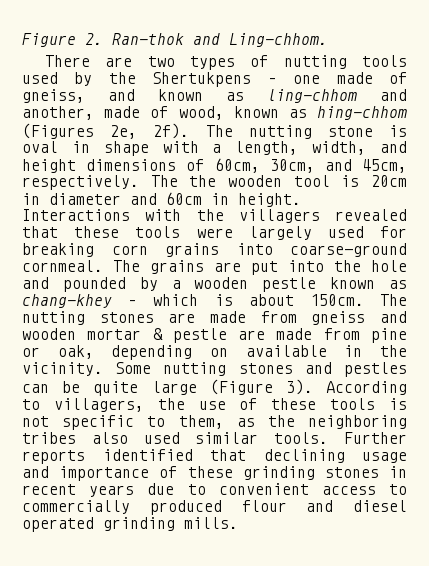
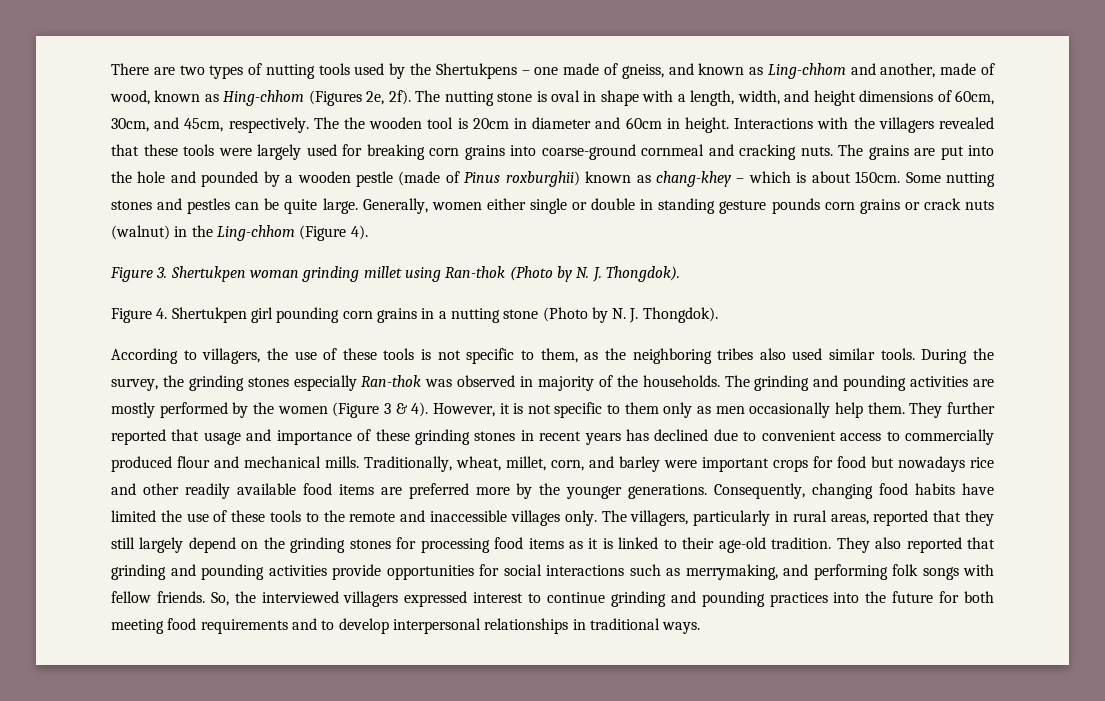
[22,33,328,47] Figure 2. Ran-thok and Ling-chhom. // -> (111, 69) none
[267,89,357,103] ling-chhom -> [767,63,846,79] Ling-chhom
[317,106,407,120] hing-chhom -> [223,90,305,106] Hing-chhom
[22,260,103,272] cornmeal. -> [641,144,833,160] cornmeal and cracking nuts.
(317, 284) none -> [398,171,580,187] (made of Pinus roxburghii)
[380,294,407,306] [22,311,407,325] [22,328,407,343] [22,345,407,360] [22,362,103,376] The nutting stones are made from gneiss and wooden mortar & pestle are made from pine or oak, depending on available in the vicinity. -> (901, 177) none
[151,379,313,395] large (Figure 3). -> [322,198,994,214] [111,225,368,241] [110,266,680,282] [111,307,718,323] large. Generally, women either single or double in standing gesture pounds corn grains or crack nuts (walnut) in the Ling-chhom (Figure 4). // Figure 3. Shertukpen woman grinding millet using Ran-thok (Photo by N. J. Thongdok). // Figure 4. Shertukpen girl pounding corn grains in a nutting stone (Photo by N. J. Thongdok). //
[344,432,408,444] [22,449,345,464] Further reports identified that declining -> [921,348,994,364] [111,375,995,391] [111,402,996,418] [111,429,200,445] During the survey, the grinding stones especially Ran-thok was observed in majority of the households. The grinding and pounding activities are mostly performed by the women (Figure 3 & 4). However, it is not specific to them only as men occasionally help them. They further reported that
(135, 491) none -> [626,429,709,441] has declined
[353,500,407,512] [22,517,238,532] diesel operated grinding mills. -> [244,456,994,472] [111,483,995,499] [111,510,995,526] [111,537,996,553] [111,564,994,580] [111,591,995,607] [111,618,701,634] mechanical mills. Traditionally, wheat, millet, corn, and barley were important crops for food but nowadays rice and other readily available food items are preferred more by the younger generations. Consequently, changing food habits have limited the use of these tools to the remote and inaccessible villages only. The villagers, particularly in rural areas, reported that they still largely depend on the grinding stones for processing food items as it is linked to their age-old tradition. They also reported that grinding and pounding activities provide opportunities for social interactions such as merrymaking, and performing folk songs with fellow friends. So, the interviewed villagers expressed interest to continue grinding and pounding practices into the future for both meeting food requirements and to develop interpersonal relationships in traditional ways.

